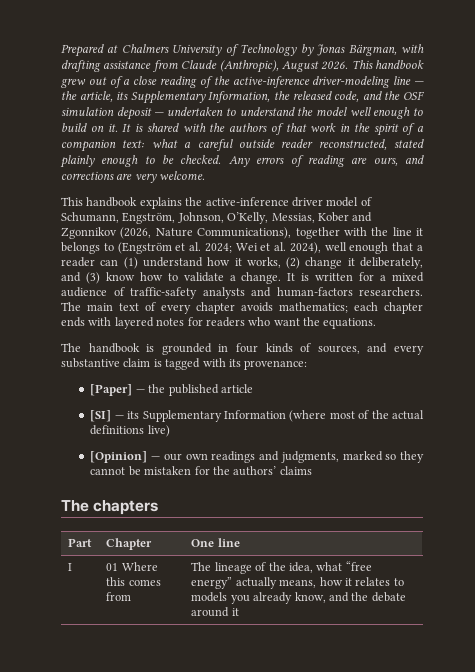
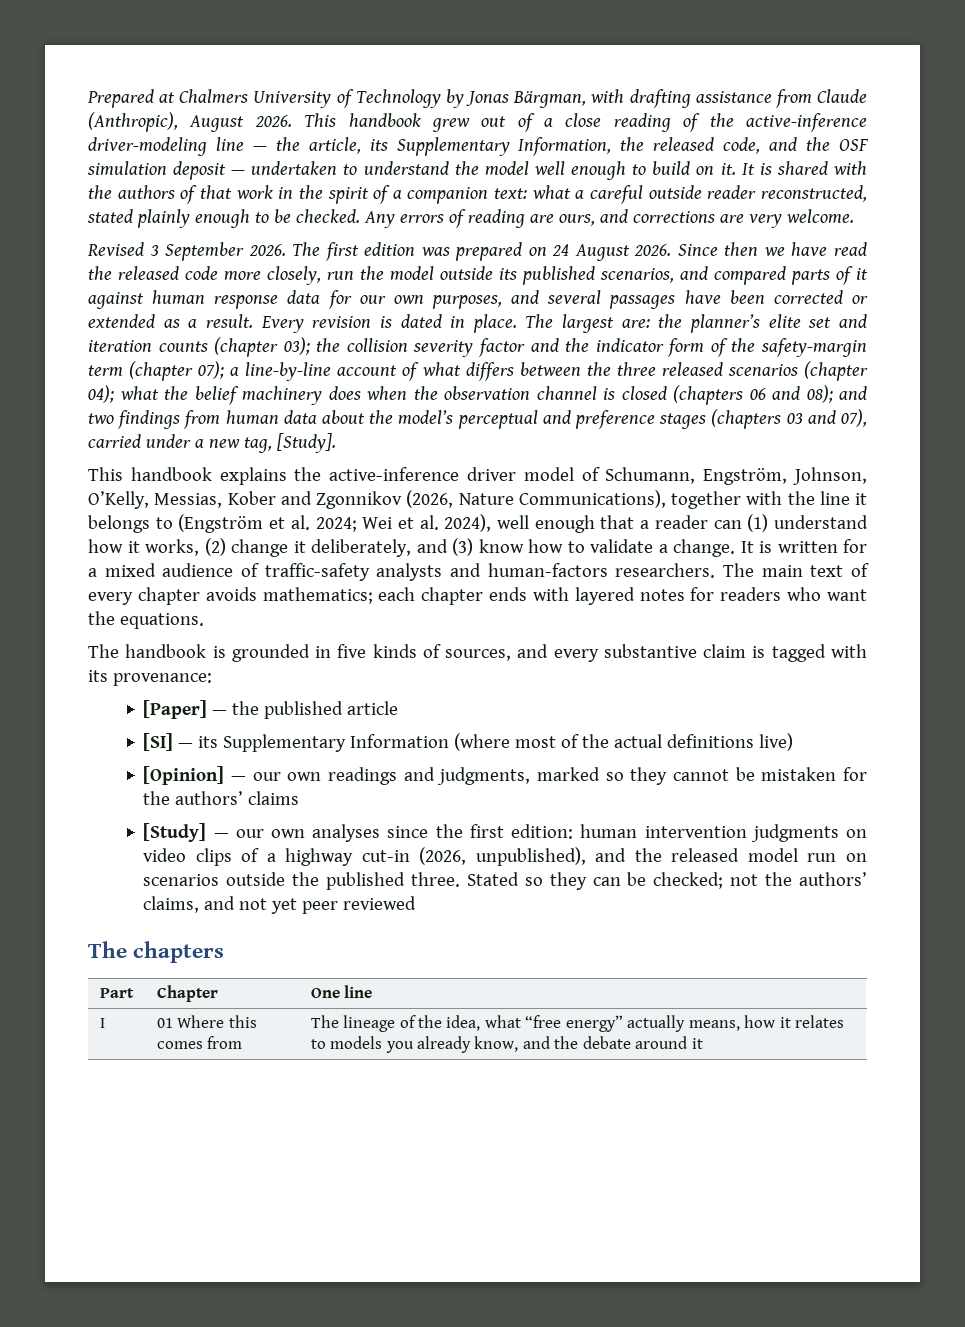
(206, 175) none -> [87,242,867,261] [88,266,868,285] [88,290,868,309] [88,314,867,333] [88,337,867,357] [88,361,868,381] [88,385,867,405] [88,409,868,429] [88,433,336,453] // Revised 3 September 2026. The first edition was prepared on 24 August 2026. Since then we have read the released code more closely, run the model outside its published scenarios, and compared parts of it against human response data for our own purposes, and several passages have been corrected or extended as a result. Every revision is dated in place. The largest are: the planner’s elite set and iteration counts (chapter 03); the collision severity factor and the indicator form of the safety-margin term (chapter 07); a line-by-line account of what differs between the three released scenarios (chapter 04); what the belief machinery does when the observation channel is closed (chapters 06 and 08); and two findings from human data about the model’s perceptual and preference stages (chapters 03 and 07), carried under a new tag, [Study].
[235,343,258,353] four -> [337,644,367,658] five
(312, 470) none -> [143,823,867,842] [143,847,868,866] [143,872,867,890] [143,896,417,914] // [Study] — our own analyses since the first edition: human intervention judgments on video clips of a highway cut-in (2026, unpublished), and the released model run on scenarios outside the published three. Stated so they can be checked; not the authors’ claims, and not yet peer reviewed

